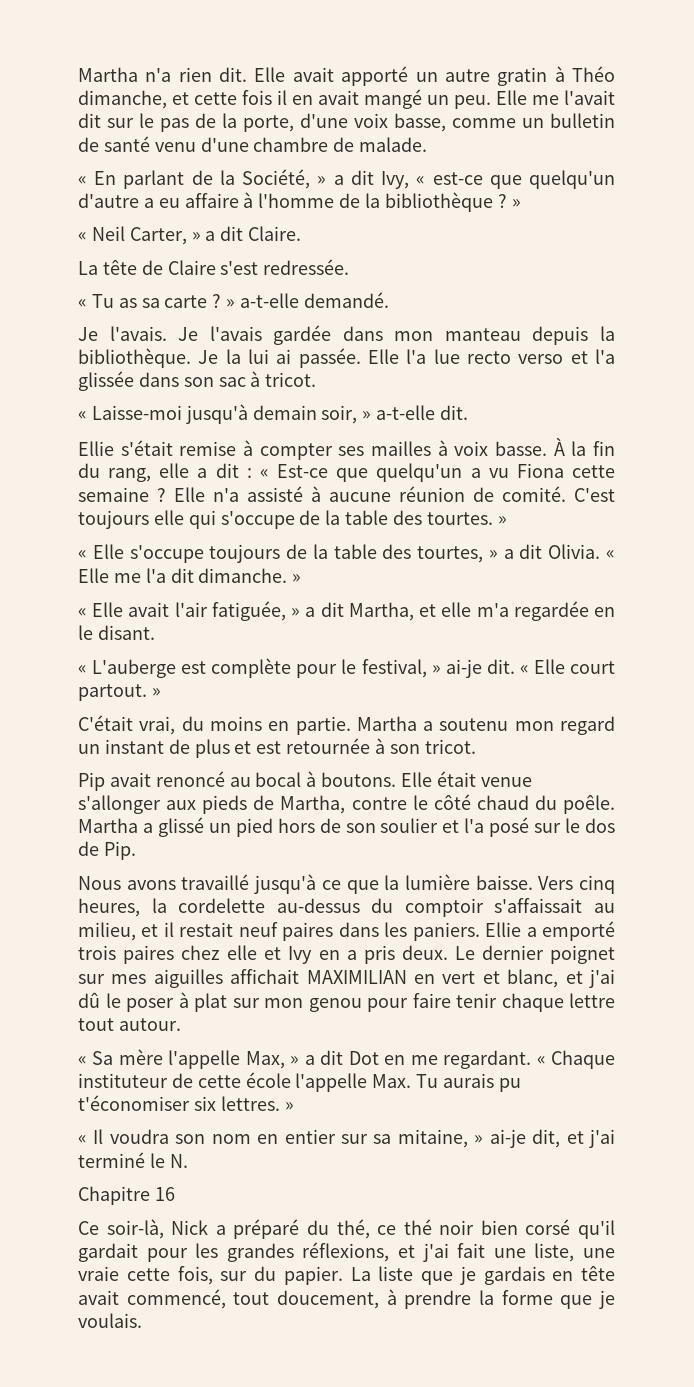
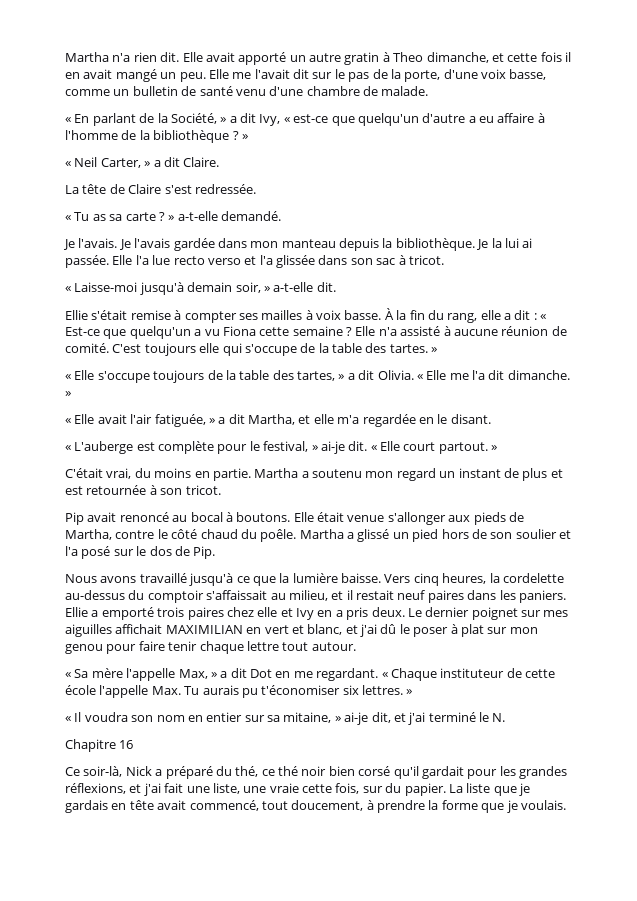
[572,66,615,82] Théo -> [393,52,424,62] Theo
[426,512,493,525] tourtes. -> [389,344,428,353] tartes.
[417,546,484,563] tourtes, -> [297,371,335,381] tartes,

